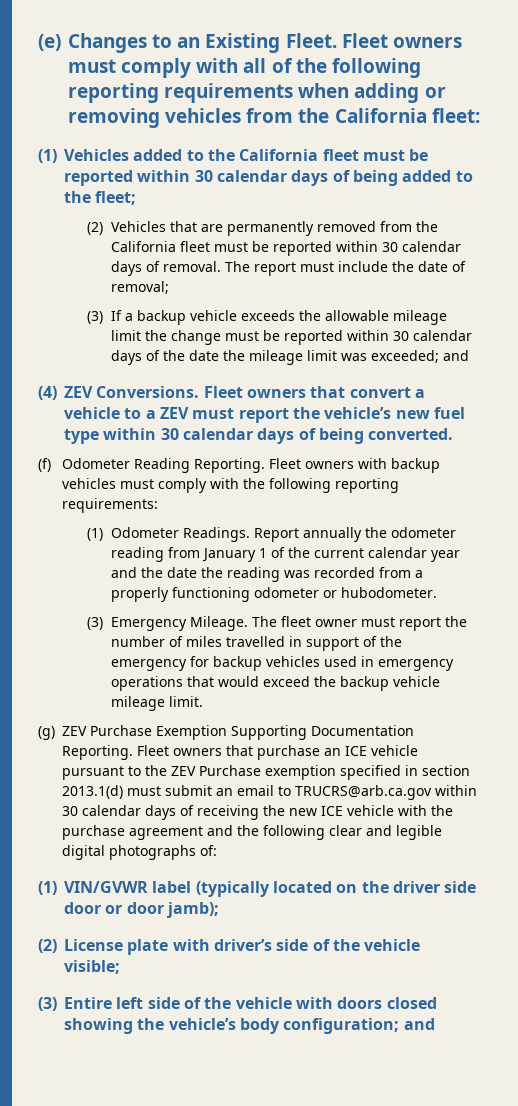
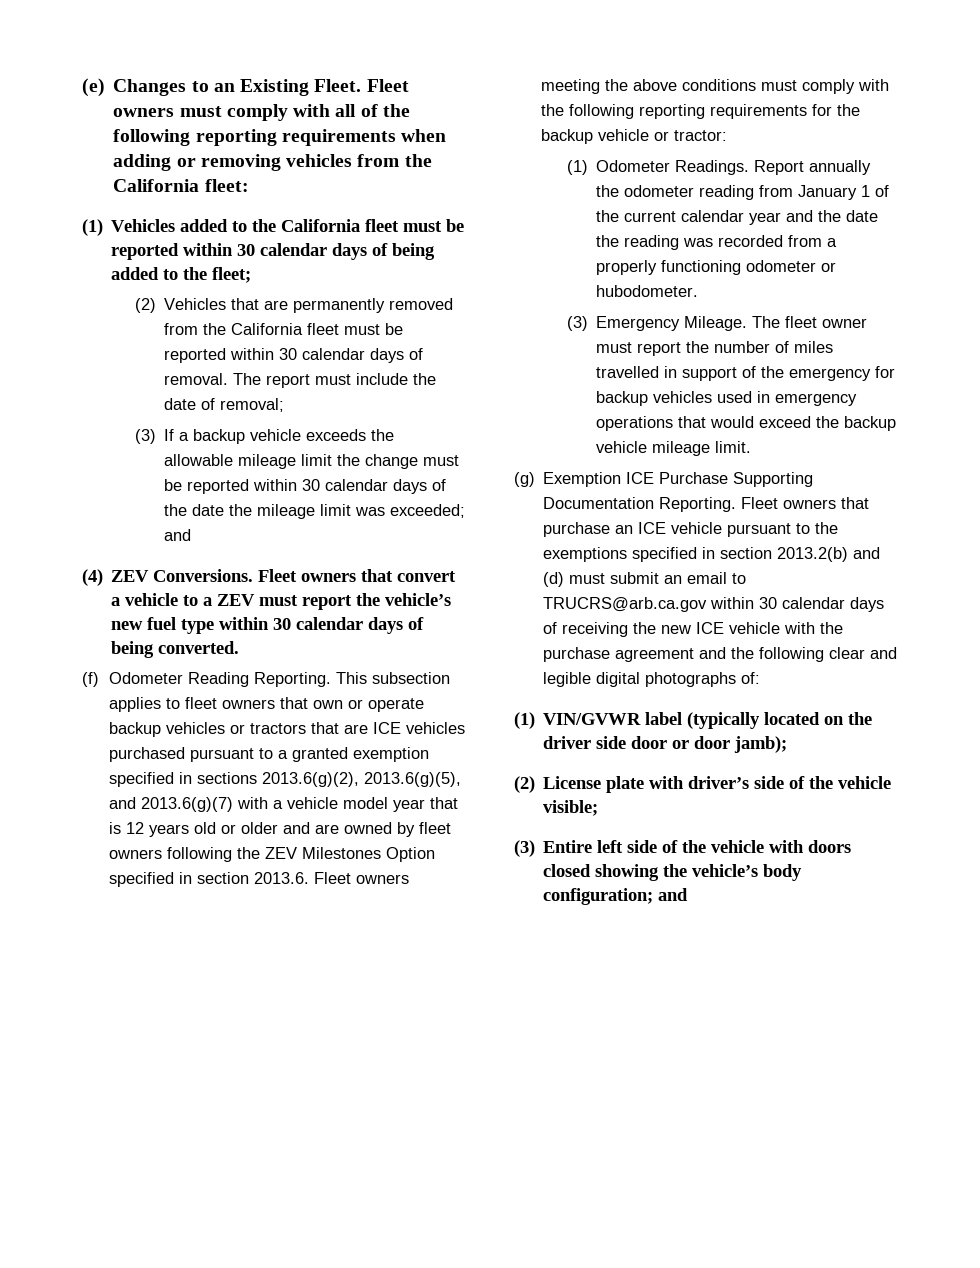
[269,458,441,473] [62,478,117,489] Fleet owners with backup vehicles -> [335,672,450,684] [108,697,424,712] [108,722,465,737] [108,747,429,762] [108,772,461,787] [108,797,458,812] [108,822,451,837] [108,847,435,862] [108,872,409,887] [540,79,756,94] This subsection applies to fleet owners that own or operate backup vehicles or tractors that are ICE vehicles purchased pursuant to a granted exemption specified in sections 2013.6(g)(2), 2013.6(g)(5), and 2013.6(g)(7) with a vehicle model year that is 12 years old or older and are owned by fleet owners following the ZEV Milestones Option specified in section 2013.6. Fleet owners meeting the above conditions
[62,498,159,513] requirements: -> [709,104,860,119] [540,129,727,144] requirements for the backup vehicle or tractor:
[62,725,228,740] ZEV Purchase Exemption -> [543,472,729,487] Exemption ICE Purchase
[171,765,471,780] [62,785,124,799] ZEV Purchase exemption specified in section 2013.1(d) -> [543,547,881,562] [543,572,565,587] exemptions specified in section 2013.2(b) and (d)

